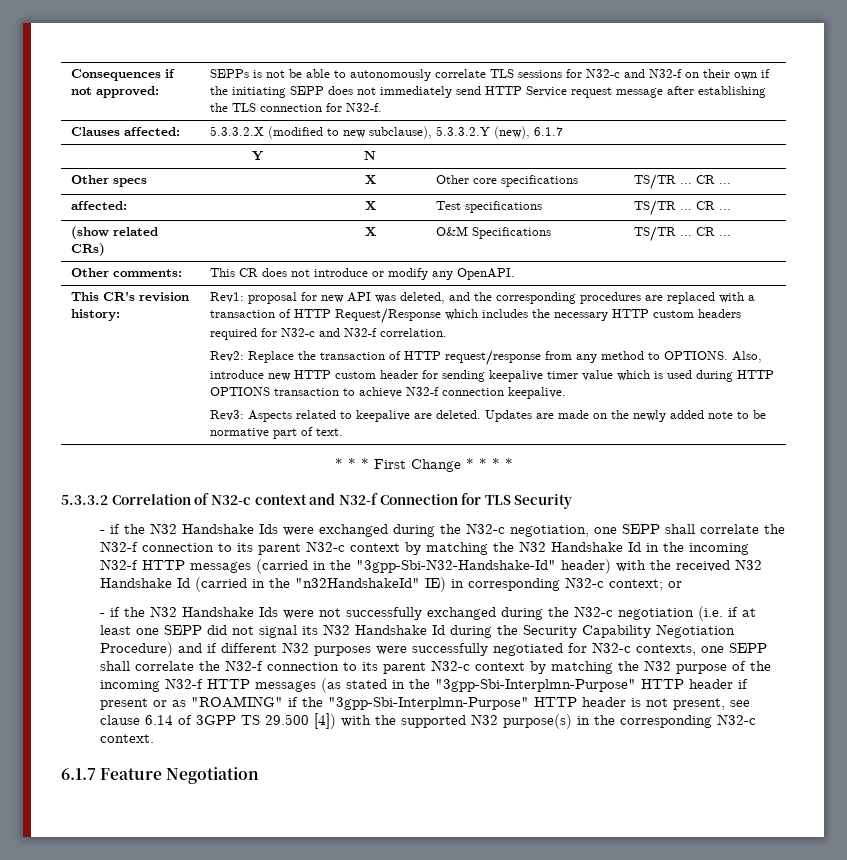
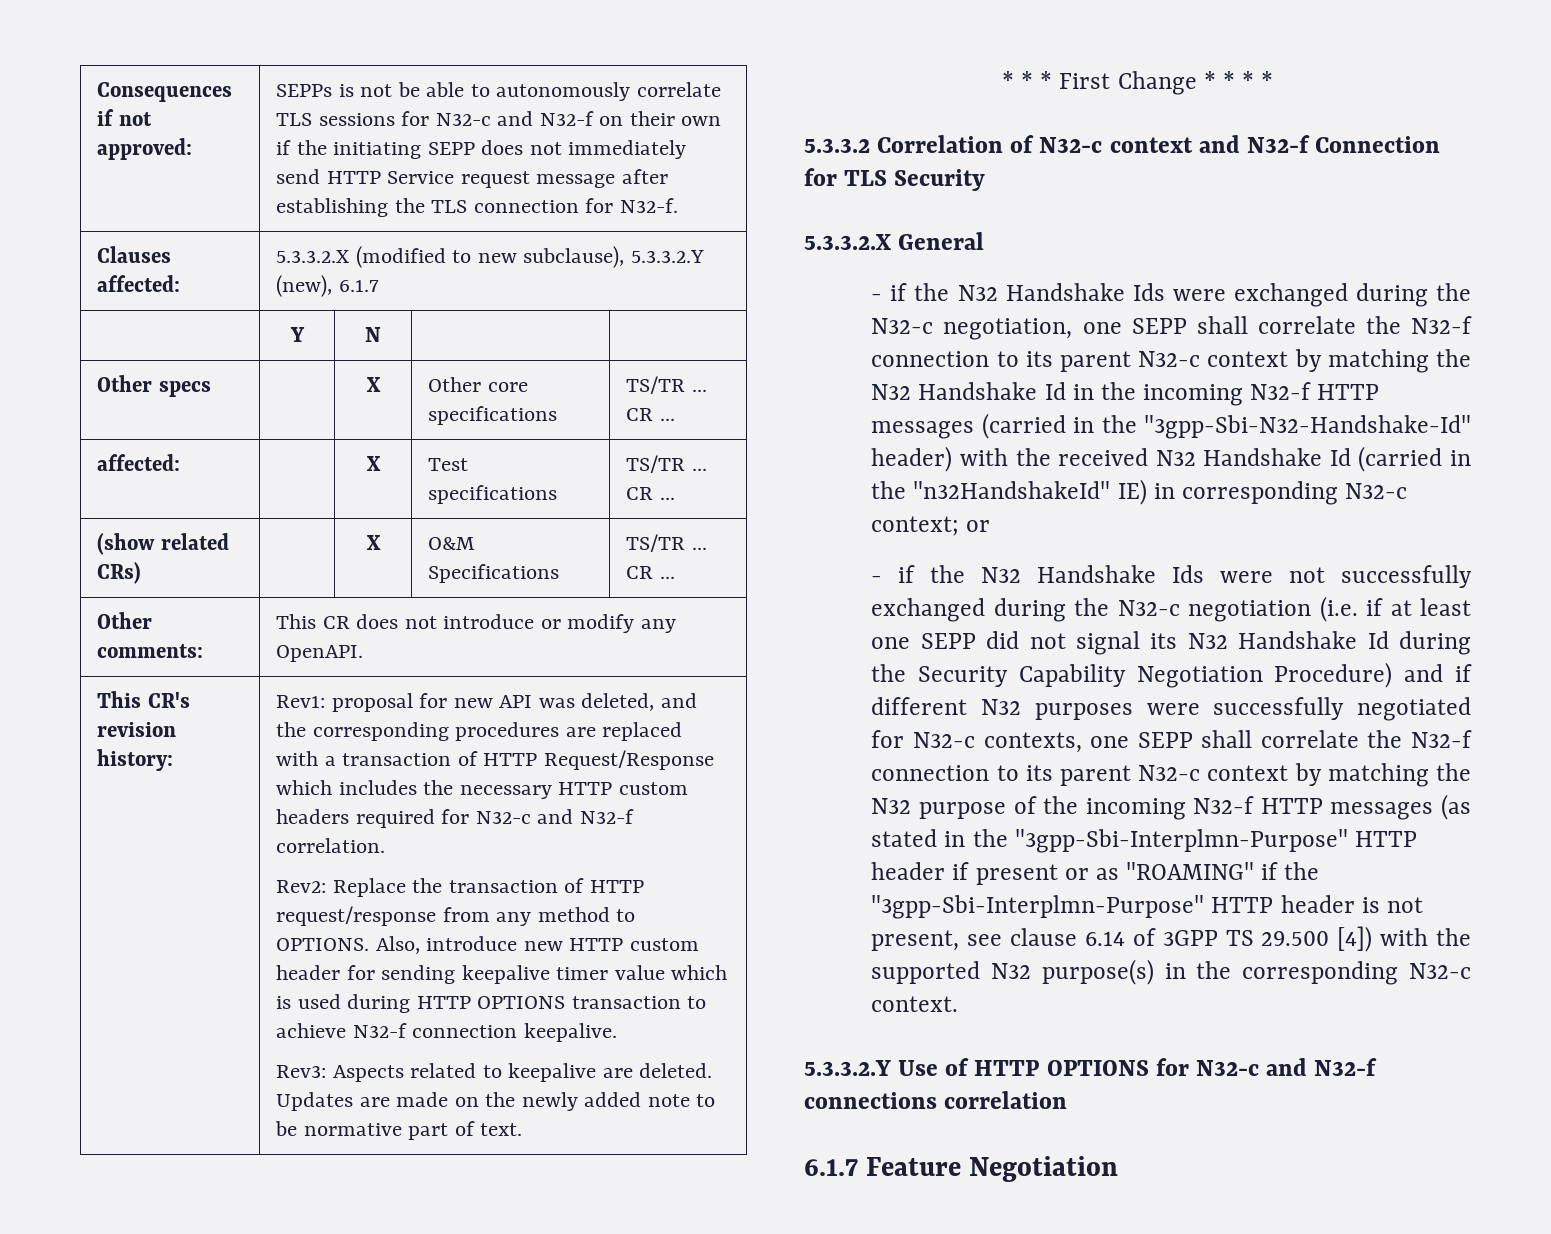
(573, 501) none -> [804,232,985,250] // 5.3.3.2.X General
(155, 738) none -> [804,1058,1378,1076] [804,1091,1068,1109] // 5.3.3.2.Y Use of HTTP OPTIONS for N32-c and N32-f connections correlation

